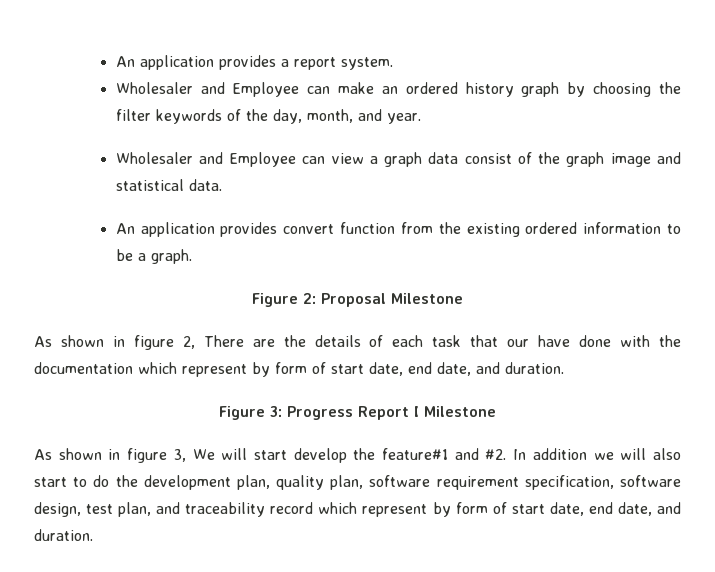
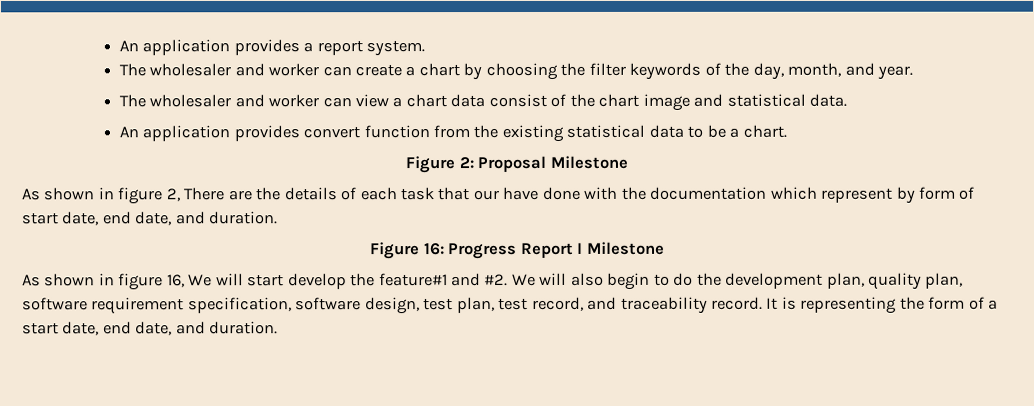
[115,82,560,97] Wholesaler and Employee can make an ordered history graph -> [118,63,460,77] The wholesaler and worker can create a chart
[115,152,297,167] Wholesaler and Employee -> [118,94,320,108] The wholesaler and worker
[384,152,423,167] graph -> [405,94,447,108] chart
[566,152,605,167] graph -> [598,93,640,107] chart
[525,222,662,234] ordered information -> [566,124,684,138] statistical data
[150,249,192,264] graph. -> [742,124,787,138] chart.
[270,406,282,417] 3: -> [423,243,445,256] 16:
[173,449,186,462] 3, -> [166,274,185,288] 16,
[513,448,614,460] In addition we -> [511,273,536,287] We
[34,477,67,487] start -> [607,272,651,290] begin
[156,502,507,517] and traceability record which represent by form of -> [498,296,999,314] test record, and traceability record. It is representing the form of a

